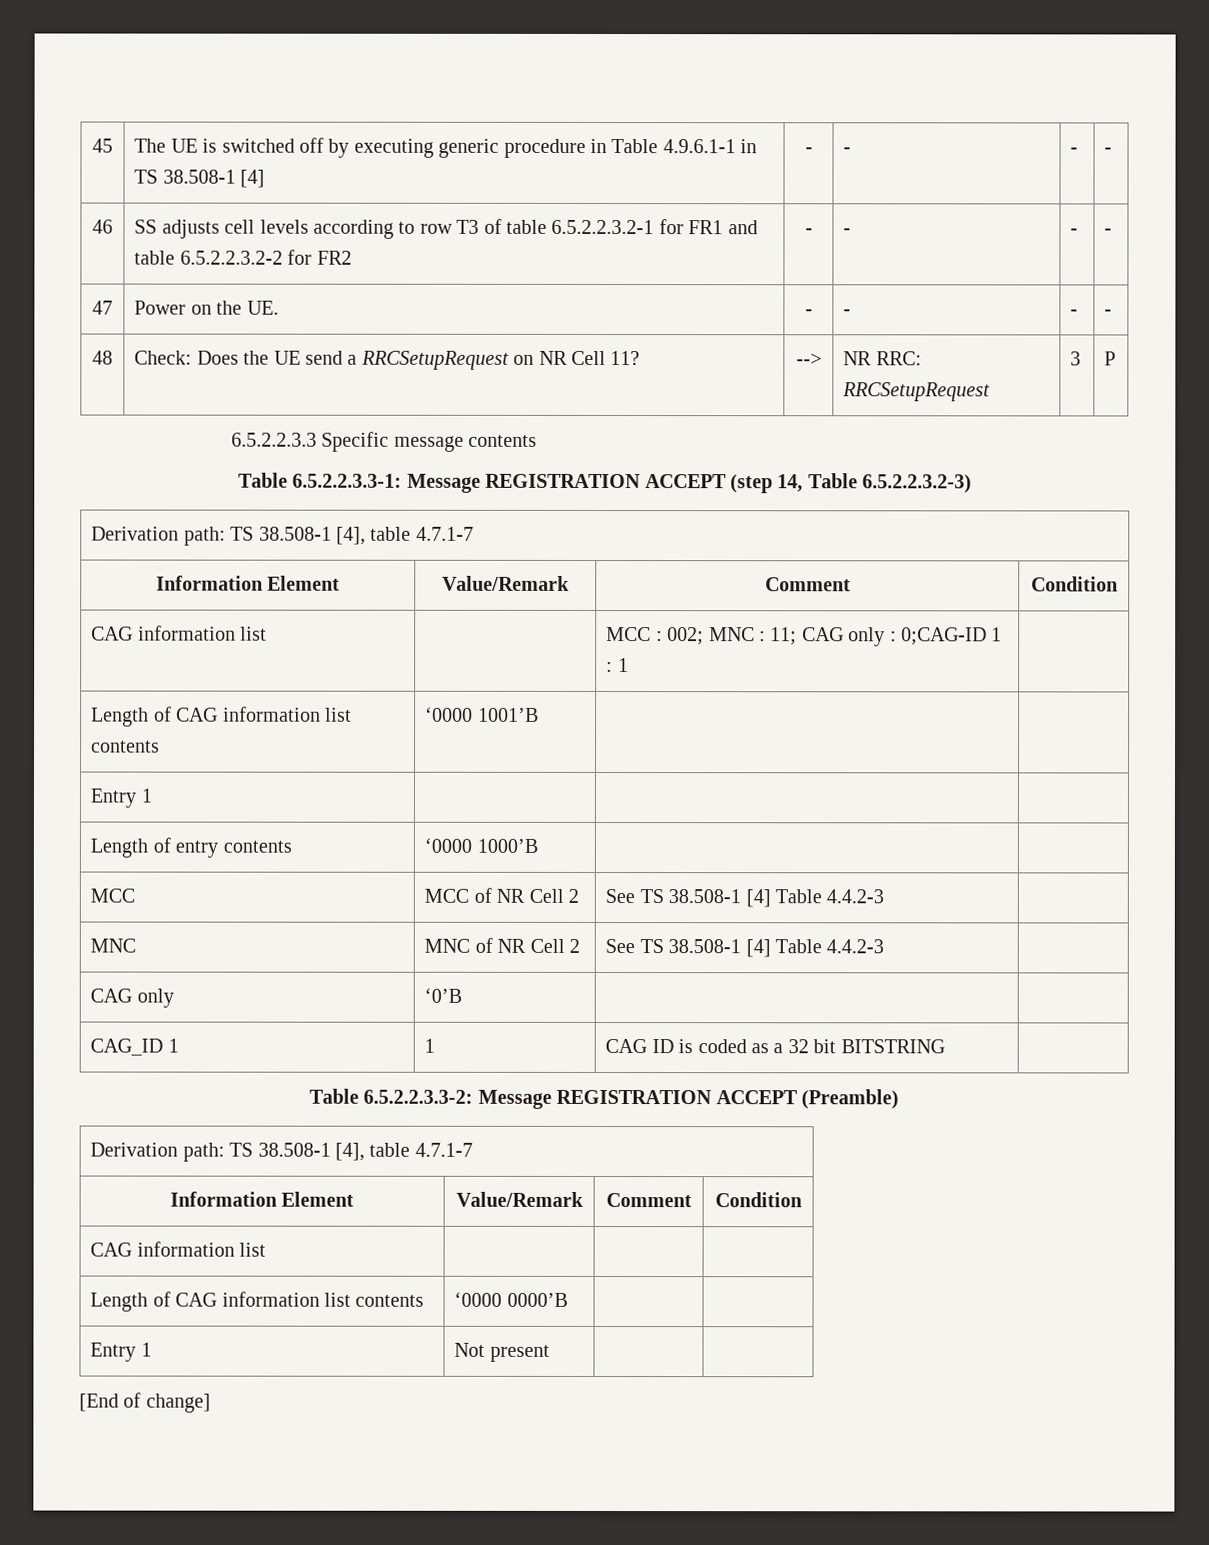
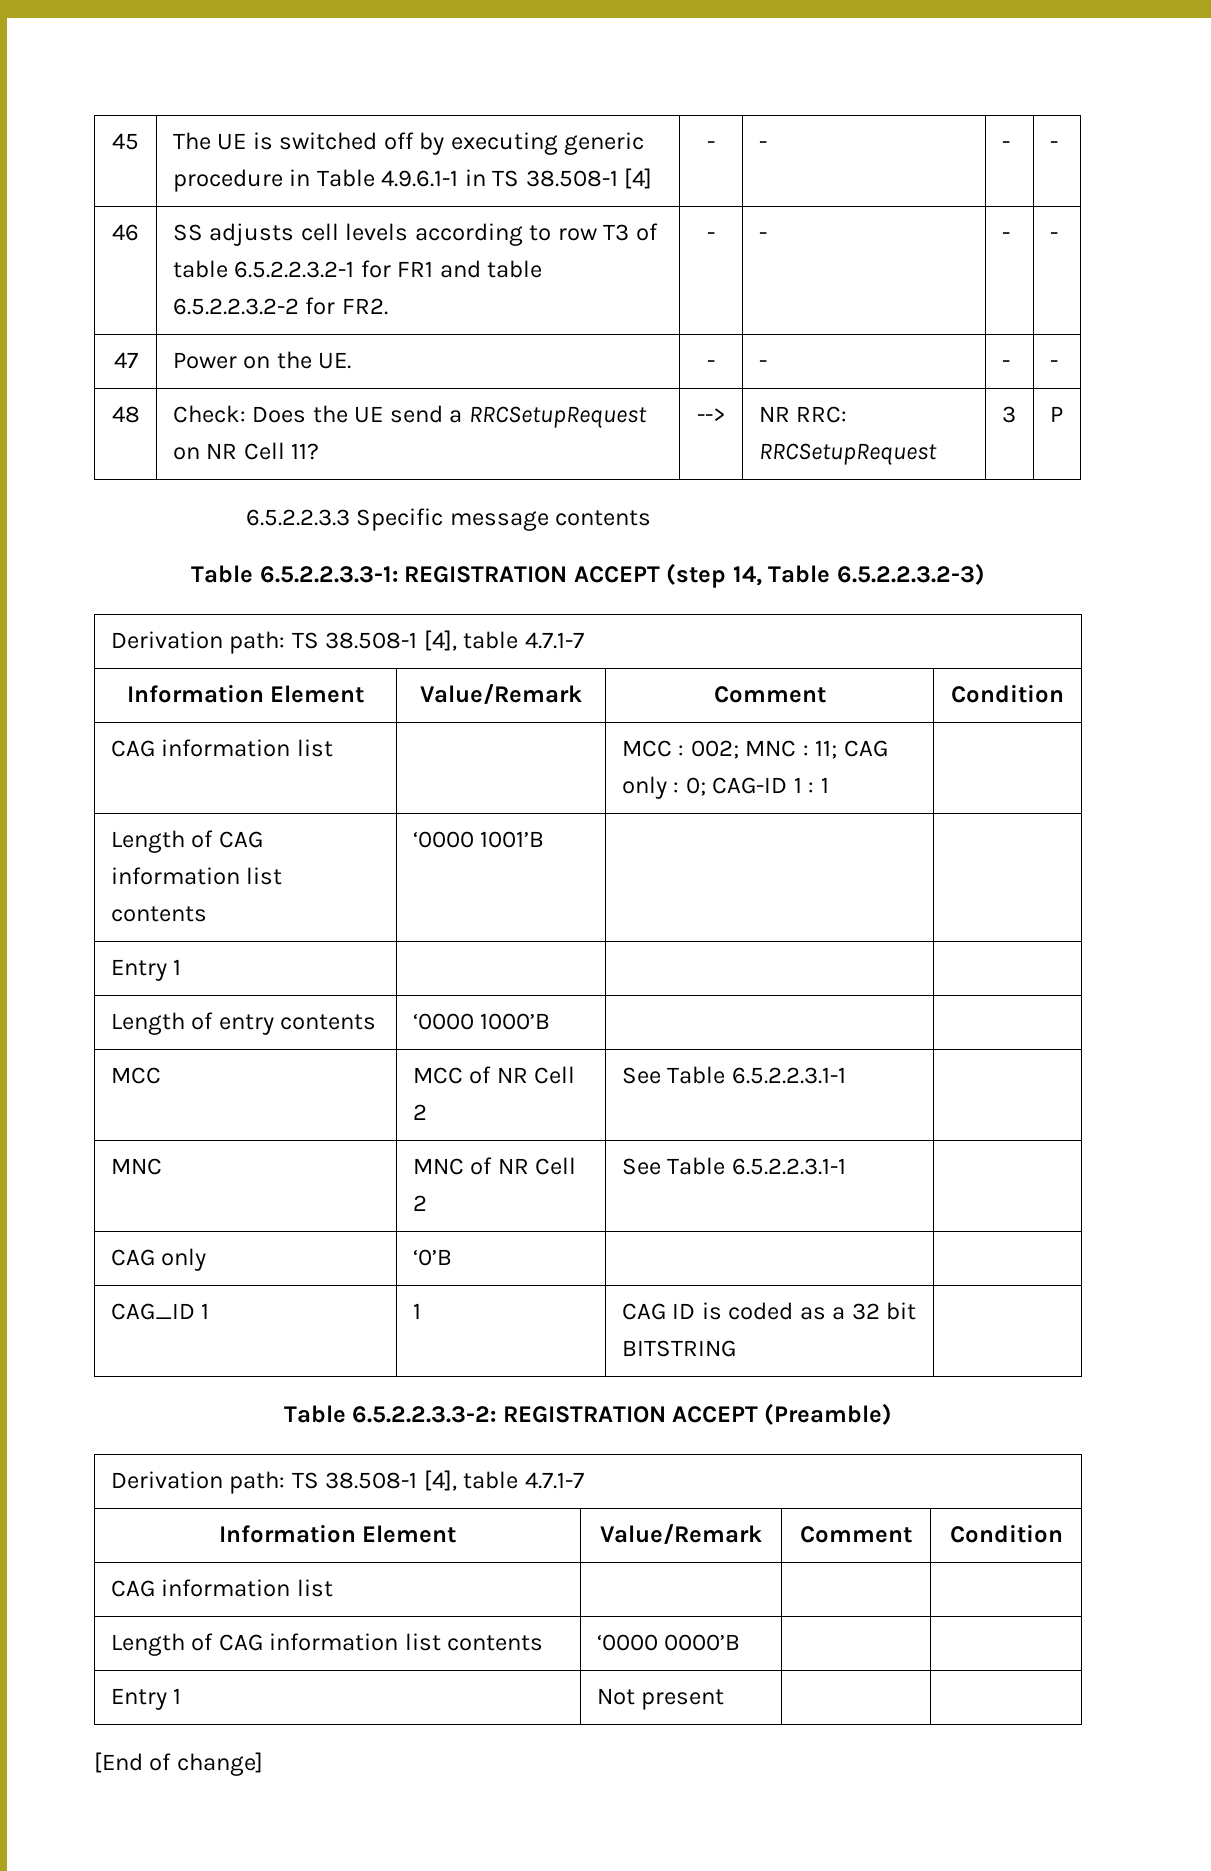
[316,250,352,265] FR2 -> [341,298,388,315] FR2.
[406,473,481,493] Message -> (398, 574) none
[900,627,987,646] 0;CAG-ID -> [685,777,788,796] 0; CAG-ID
[639,889,885,908] TS 38.508-1 [4] Table 4.4.2-3 -> [667,1066,846,1084] Table 6.5.2.2.3.1-1
[639,939,885,958] TS 38.508-1 [4] Table 4.4.2-3 -> [667,1157,846,1175] Table 6.5.2.2.3.1-1
[477,1089,552,1109] Message -> (497, 1414) none

